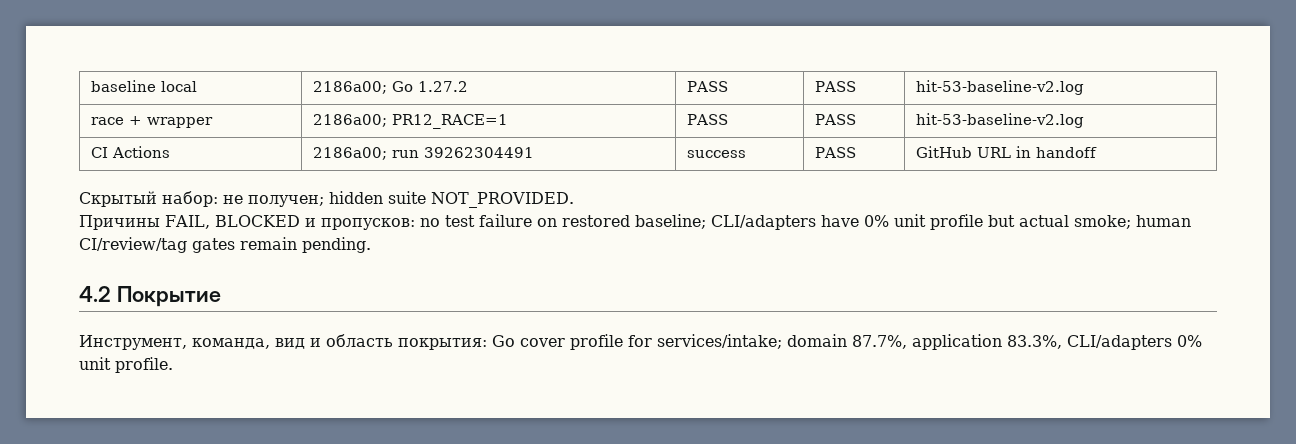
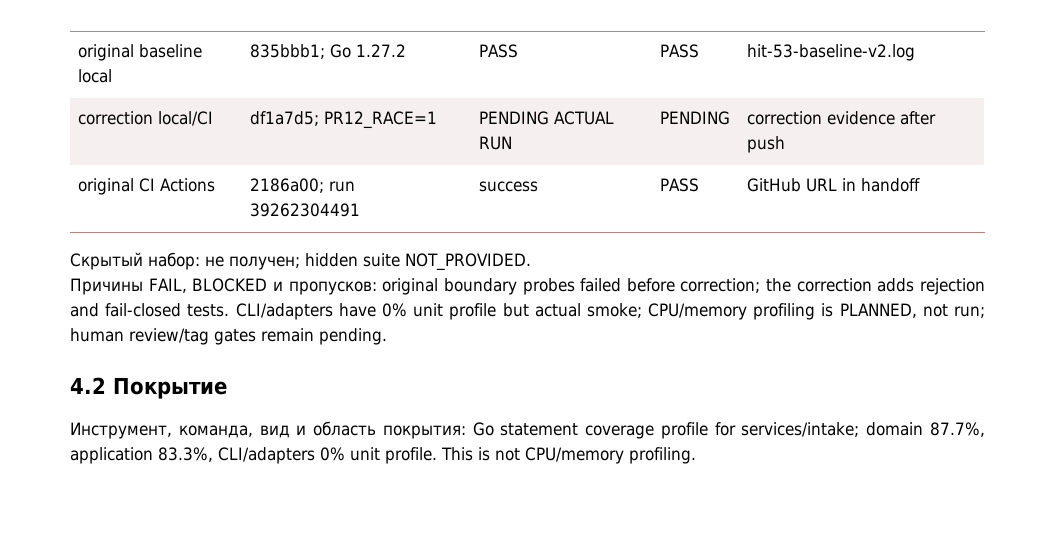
(91, 86) none -> [78,44,135,61] original
[313,81,388,94] 2186a00; -> [250,44,326,59] 835bbb1;
[91,116,214,128] [313,114,509,129] [687,114,729,125] [815,114,857,125] [916,113,1085,128] race + wrapper | 2186a00; PR12_RACE=1 | PASS | PASS | hit-53-baseline-v2.log // -> [78,111,214,126] [250,111,438,129] [479,111,615,125] [479,136,513,150] [660,111,731,125] [747,111,937,125] [747,136,786,153] [78,178,135,195] correction local/CI | df1a7d5; PR12_RACE=1 | PENDING ACTUAL RUN | PENDING | correction evidence after push // original
[419,214,706,229] no test failure on restored baseline; -> [382,278,985,295] [70,303,230,317] original boundary probes failed before correction; the correction adds rejection and fail-closed tests.
[1135,215,1191,227] [79,237,187,253] human CI/review/tag -> [648,303,985,320] [70,328,209,345] CPU/memory profiling is PLANNED, not run; human review/tag
[520,338,565,347] cover -> [500,423,655,439] statement coverage
(173, 365) none -> [441,447,696,464] This is not CPU/memory profiling.

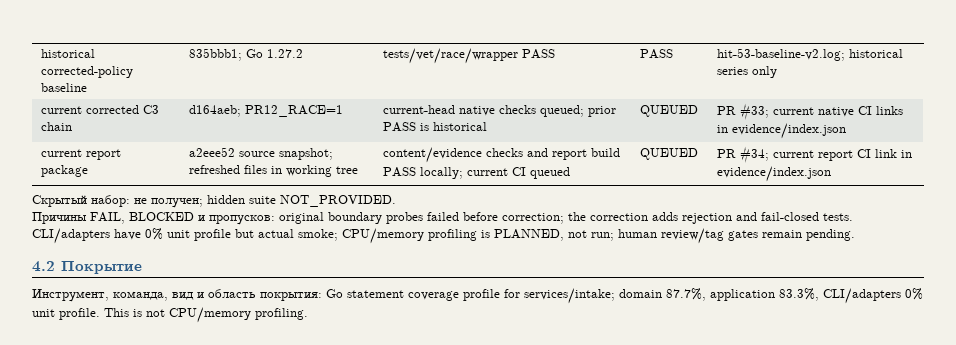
[78,44,135,61] original -> [41,49,96,58] [41,66,134,78] historical corrected-policy
[78,69,113,83] local -> (88, 87) none
(407, 50) none -> [383,48,519,64] tests/vet/race/wrapper
[747,44,916,61] [78,111,214,126] [250,111,438,129] [479,111,615,125] [479,136,513,150] [660,111,731,125] [747,111,937,125] [747,136,786,153] [78,178,216,195] [250,178,356,193] [250,203,361,217] [479,181,539,192] [660,178,700,192] [747,178,921,192] hit-53-baseline-v2.log // correction local/CI | df1a7d5; PR12_RACE=1 | PENDING ACTUAL RUN | PENDING | correction evidence after push // original CI Actions | 2186a00; run 39262304491 | success | PASS | GitHub URL in handoff -> [717,48,904,61] [717,66,778,78] [41,105,160,114] [41,122,73,131] [189,105,344,117] [383,105,617,117] [383,122,488,132] [640,105,699,117] [717,103,904,120] [717,123,847,139] [41,149,122,160] [41,165,89,177] [189,147,334,160] [189,165,359,177] [383,147,621,163] [383,167,571,179] [640,148,699,160] [717,146,913,163] [717,166,832,182] hit-53-baseline-v2.log; historical series only // current corrected C3 chain | d164aeb; PR12_RACE=1 | current-head native checks queued; prior PASS is historical | QUEUED | PR #33; current native CI links in evidence/index.json // current report package | a2eee52 source snapshot; refreshed files in working tree | content/evidence checks and report build PASS locally; current CI queued | QUEUED | PR #34; current report CI link in evidence/index.json

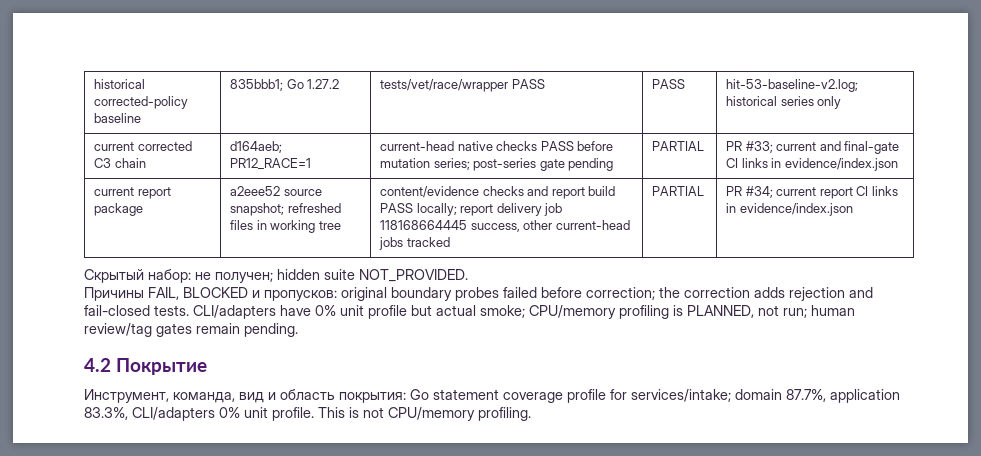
[540,105,617,117] [383,122,488,132] [640,105,699,117] queued; prior PASS is historical | QUEUED -> [540,141,614,151] [380,158,614,171] [652,141,705,151] PASS before mutation series; post-series gate pending | PARTIAL
[818,107,855,117] native -> [819,141,900,154] and final-gate
[467,167,571,179] [640,148,699,160] current CI queued | QUEUED -> [460,203,563,216] [380,220,630,232] [379,237,450,250] [652,186,705,196] report delivery job 118168664445 success, other current-head jobs tracked | PARTIAL
[875,149,898,158] link -> [871,186,898,196] links

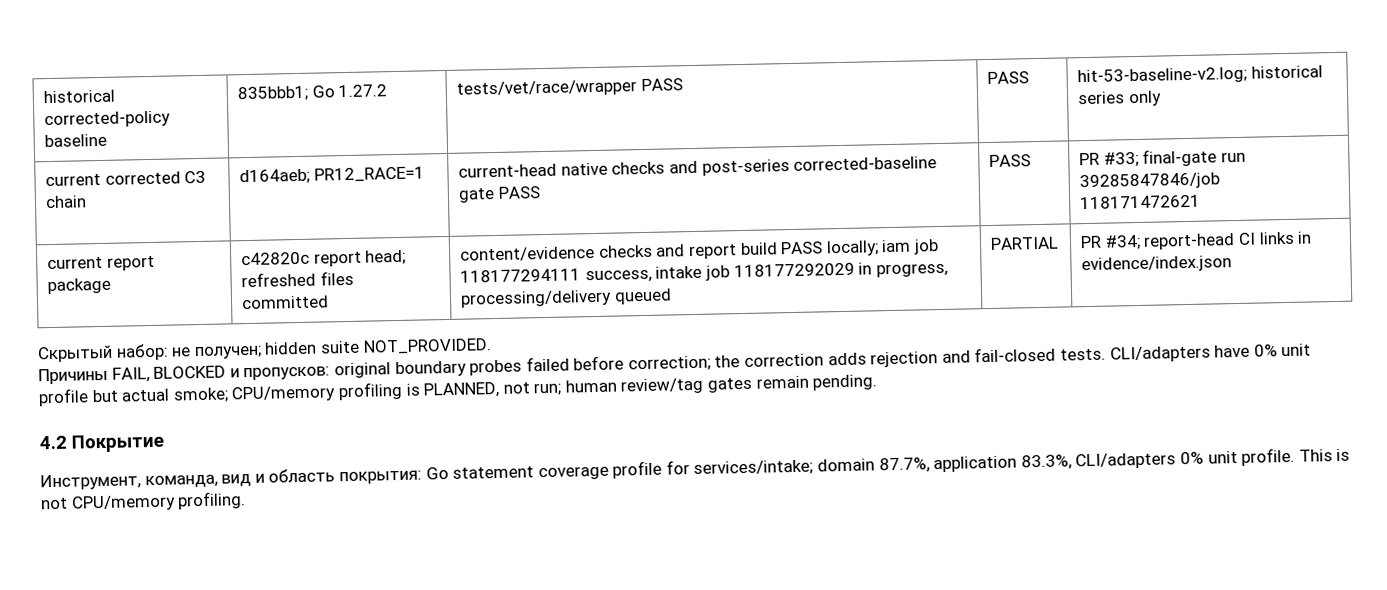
[540,141,614,151] [380,158,614,171] [652,141,705,151] [726,141,900,154] [726,158,898,171] [94,187,171,199] [94,203,144,216] [230,186,322,196] [230,203,341,216] [230,220,341,233] PASS before mutation series; post-series gate pending | PARTIAL | PR #33; current and final-gate CI links in evidence/index.json // current report package | a2eee52 source snapshot; refreshed files in working tree -> [668,156,938,176] [458,186,541,203] [989,154,1032,167] [1079,148,1246,167] [1079,172,1221,191] [1080,194,1202,210] [47,255,155,271] [47,277,112,295] [241,249,407,267] [241,270,354,288] [241,295,330,310] and post-series corrected-baseline gate PASS | PASS | PR #33; final-gate run 39285847846/job 118171472621 // current report package | c42820c report head; refreshed files committed
[460,203,563,216] [380,220,630,232] [379,237,450,250] report delivery job 118168664445 success, other current-head jobs tracked -> [881,239,939,255] [460,262,948,284] [460,288,672,308] iam job 118177294111 success, intake job 118177292029 in progress, processing/delivery queued
[776,187,853,199] current report -> [1143,233,1236,250] report-head

